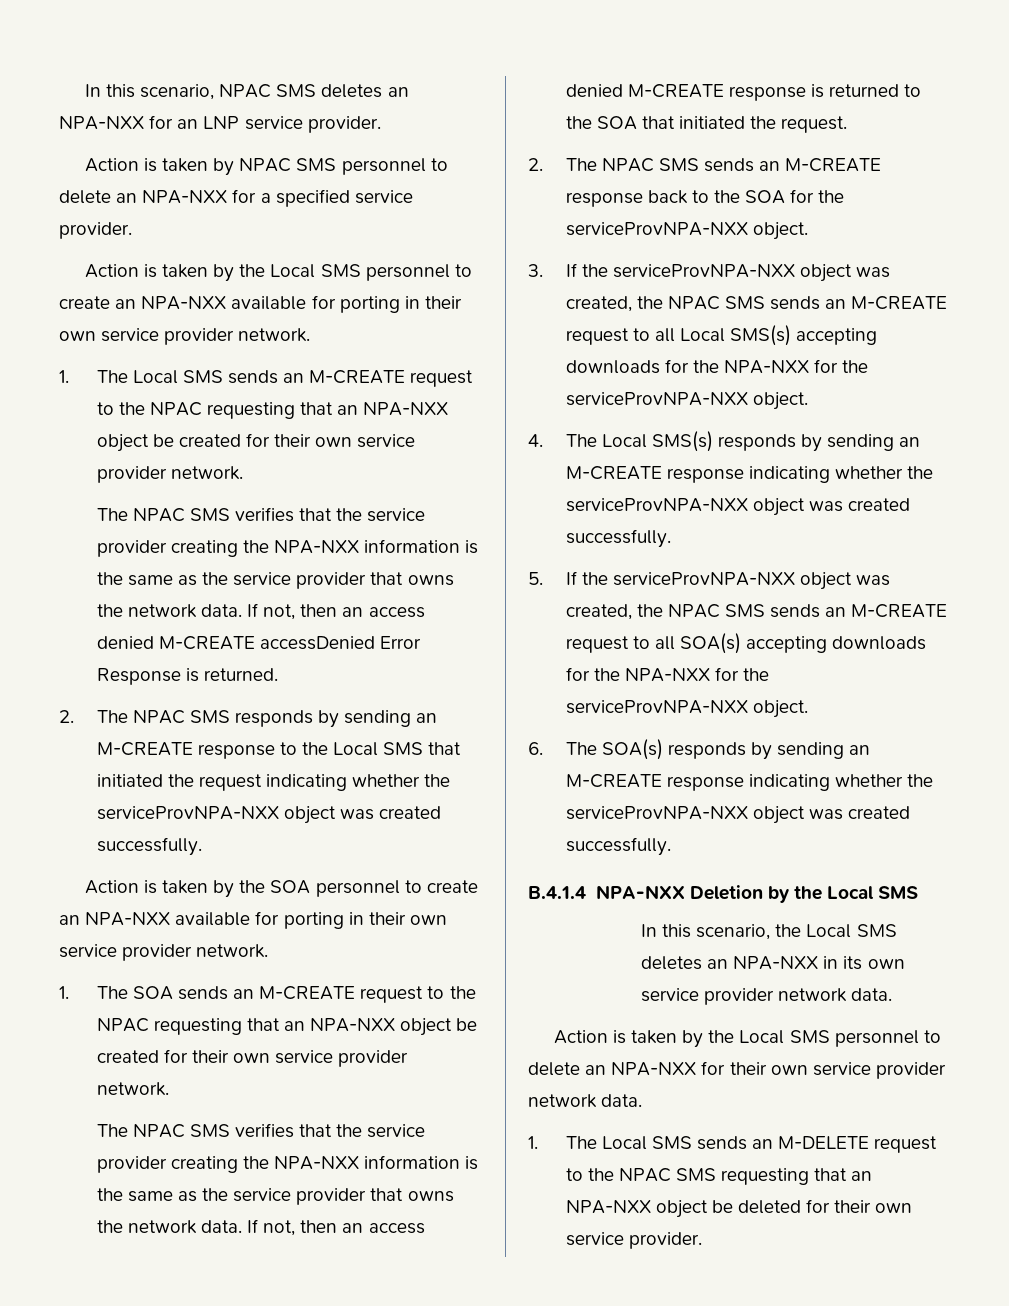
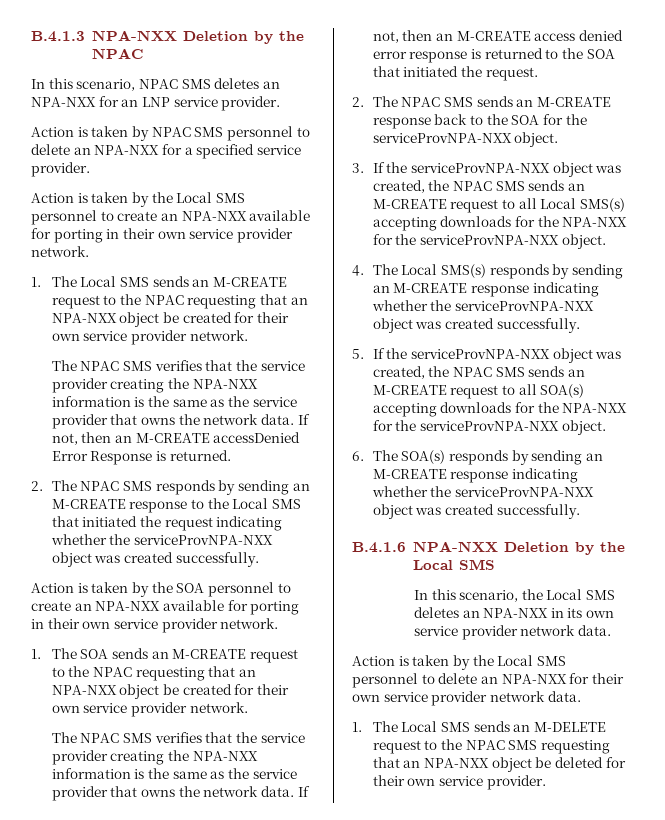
(84, 90) none -> [31,30,304,44] [91,48,143,59] B.4.1.3 NPA-NXX Deletion by the NPAC //
[368,607,425,618] [96,636,154,649] access denied -> (132, 439) none
[368,1223,425,1234] [565,84,724,98] access denied M-CREATE -> [456,30,623,41] [372,51,407,59] M-CREATE access denied error
[528,886,586,899] B.4.1.4 -> [352,542,406,553] B.4.1.6

